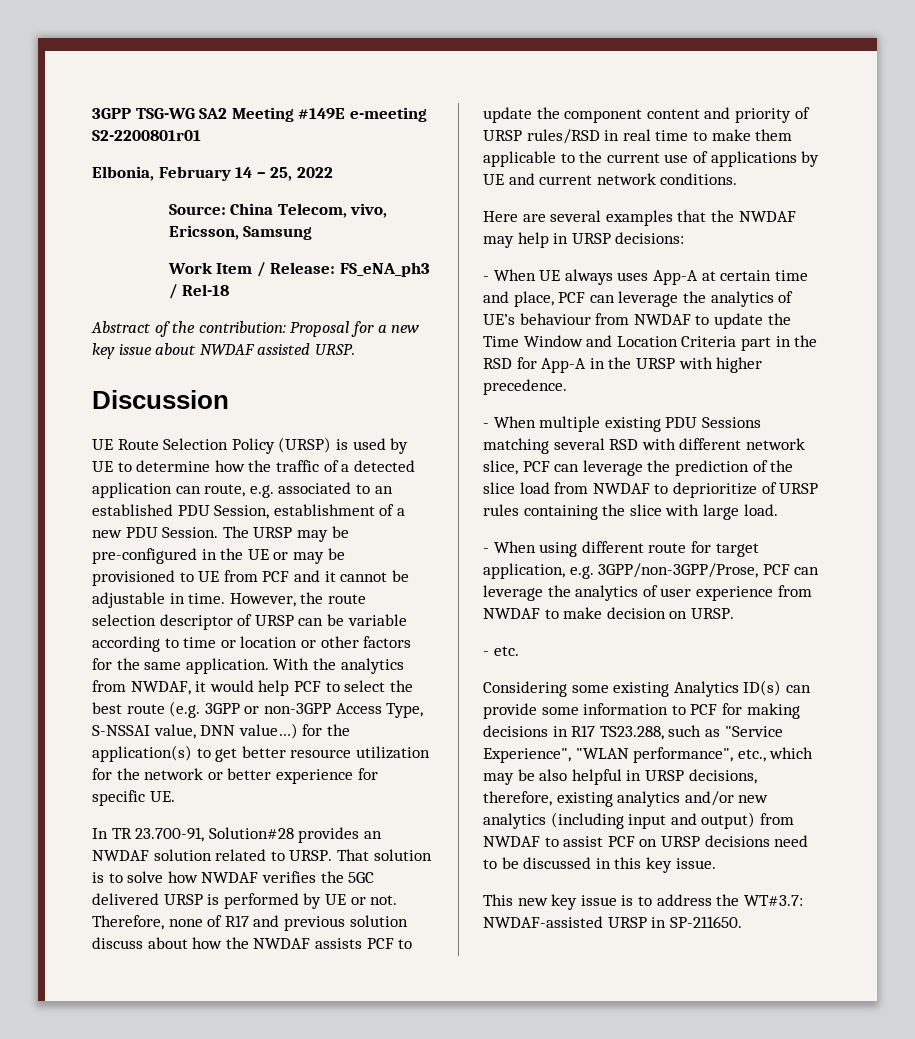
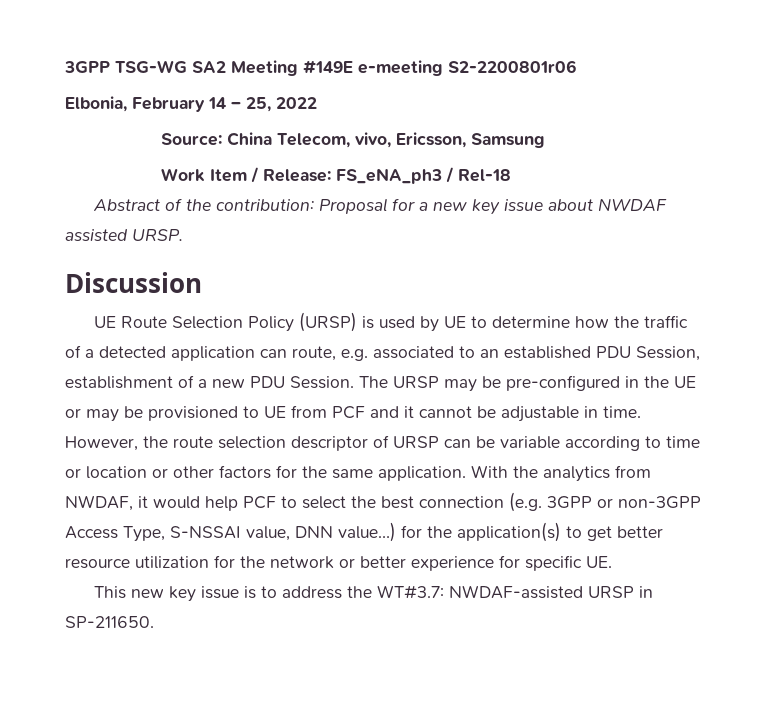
[92,130,201,141] S2-2200801r01 -> [448,60,577,73] S2-2200801r06
[126,704,165,714] route -> [419,496,504,508] connection
[92,827,382,843] [92,849,432,861] [92,871,375,883] [92,893,398,909] [92,915,408,931] [92,937,413,949] [483,107,810,123] [483,129,793,144] [483,151,820,167] [483,173,738,185] [483,210,796,226] [483,232,685,248] [483,269,808,285] [483,291,794,307] [483,313,791,329] [483,335,818,351] [483,357,763,373] [483,379,567,395] [483,416,761,432] [483,438,805,454] [483,460,794,476] [483,482,819,498] [483,504,778,520] [483,541,759,557] [483,563,820,579] [483,585,812,601] [483,607,734,619] [483,646,519,656] [483,680,811,697] [483,703,800,719] [483,725,783,740] [483,747,814,763] [483,769,757,785] [483,791,769,807] [483,812,794,829] [483,835,809,847] [483,857,716,873] // In TR 23.700-91, Solution#28 provides an NWDAF solution related to URSP. That solution is to solve how NWDAF verifies the 5GC delivered URSP is performed by UE or not. Therefore, none of R17 and previous solution discuss about how the NWDAF assists PCF to update the component content and priority of URSP rules/RSD in real time to make them applicable to the current use of applications by UE and current network conditions. // Here are several examples that the NWDAF may help in URSP decisions: // - When UE always uses App-A at certain time and place, PCF can leverage the analytics of UE’s behaviour from NWDAF to update the Time Window and Location Criteria part in the RSD for App-A in the URSP with higher precedence. // - When multiple existing PDU Sessions matching several RSD with different network slice, PCF can leverage the prediction of the slice load from NWDAF to deprioritize of URSP rules containing the slice with large load. // - When using different route for target application, e.g. 3GPP/non-3GPP/Prose, PCF can leverage the analytics of user experience from NWDAF to make decision on URSP. // - etc. // Considering some existing Analytics ID(s) can provide some information to PCF for making decisions in R17 TS23.288, such as "Service Experience", "WLAN performance", etc., which may be also helpful in URSP decisions, therefore, existing analytics and/or new analytics (including input and output) from NWDAF to assist PCF on URSP decisions need to be discussed in this key issue. -> (612, 562) none

